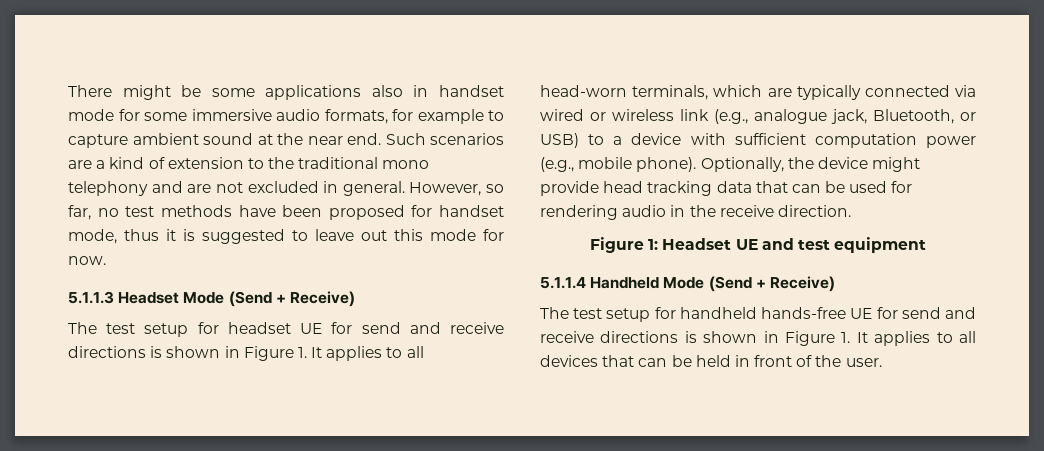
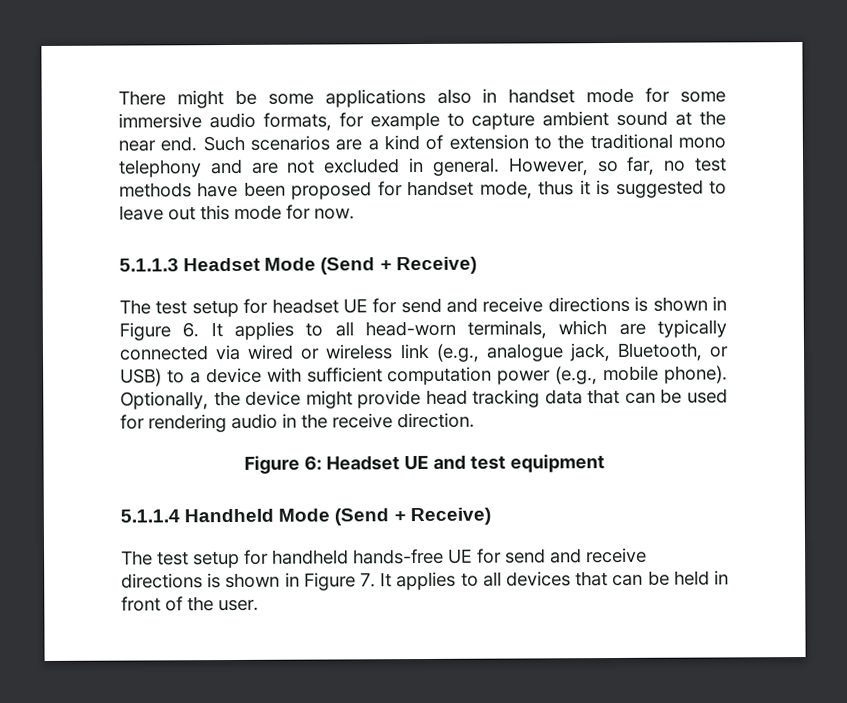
[297,347,307,358] 1. -> [182,322,200,338] 6.
[648,239,659,250] 1: -> [303,455,322,471] 6:
[841,332,851,343] 1. -> [360,572,376,588] 7.

